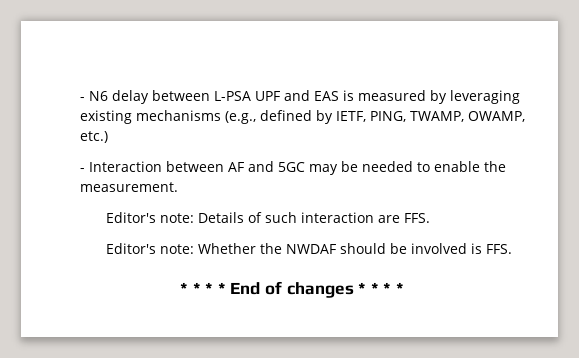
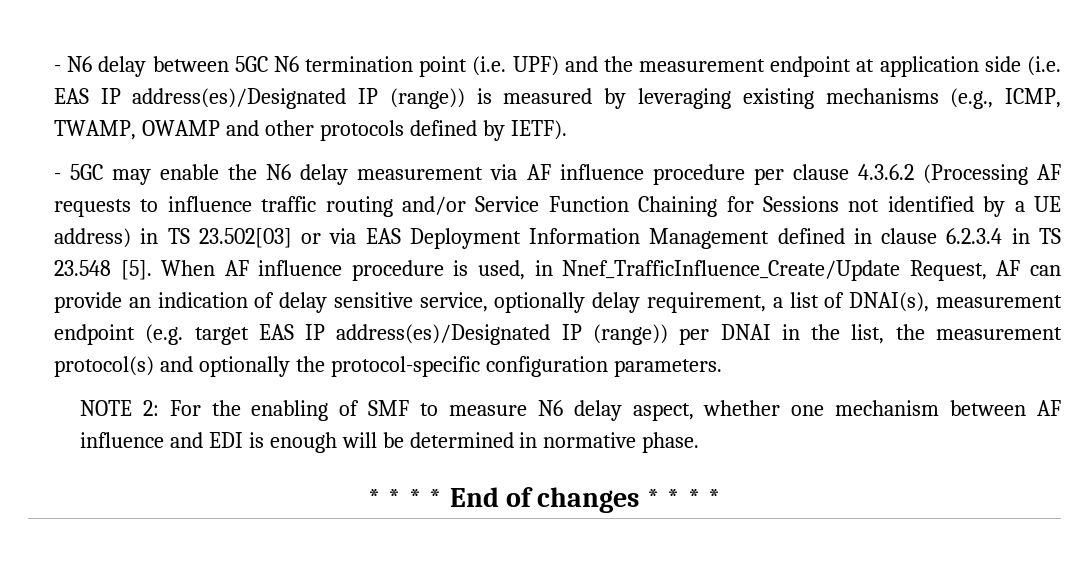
[213,90,339,101] L-PSA UPF and EAS -> [234,56,1061,77] [53,88,465,109] 5GC N6 termination point (i.e. UPF) and the measurement endpoint at application side (i.e. EAS IP address(es)/Designated IP (range))
[259,110,525,124] [79,131,108,143] [79,161,506,175] [79,182,178,192] [105,212,430,223] [105,243,512,254] defined by IETF, PING, TWAMP, OWAMP, etc.) // - Interaction between AF and 5GC may be needed to enable the measurement. // Editor's note: Details of such interaction are FFS. // Editor's note: Whether the NWDAF should be involved is FFS. -> [1005,88,1062,108] [53,120,567,141] [53,164,1062,185] [53,196,1062,217] [53,228,1061,249] [53,260,1061,281] [53,292,1062,313] [53,324,1062,345] [53,356,722,377] [79,400,1061,421] [79,432,700,453] ICMP, TWAMP, OWAMP and other protocols defined by IETF). // - 5GC may enable the N6 delay measurement via AF influence procedure per clause 4.3.6.2 (Processing AF requests to influence traffic routing and/or Service Function Chaining for Sessions not identified by a UE address) in TS 23.502[03] or via EAS Deployment Information Management defined in clause 6.2.3.4 in TS 23.548 [5]. When AF influence procedure is used, in Nnef_TrafficInfluence_Create/Update Request, AF can provide an indication of delay sensitive service, optionally delay requirement, a list of DNAI(s), measurement endpoint (e.g. target EAS IP address(es)/Designated IP (range)) per DNAI in the list, the measurement protocol(s) and optionally the protocol-specific configuration parameters. // NOTE 2: For the enabling of SMF to measure N6 delay aspect, whether one mechanism between AF influence and EDI is enough will be determined in normative phase.

